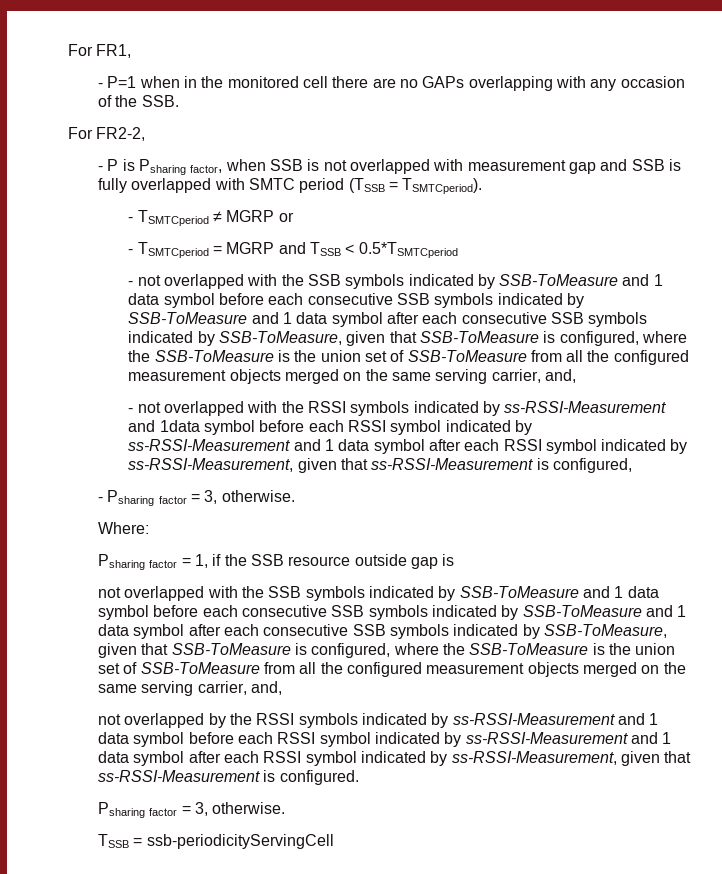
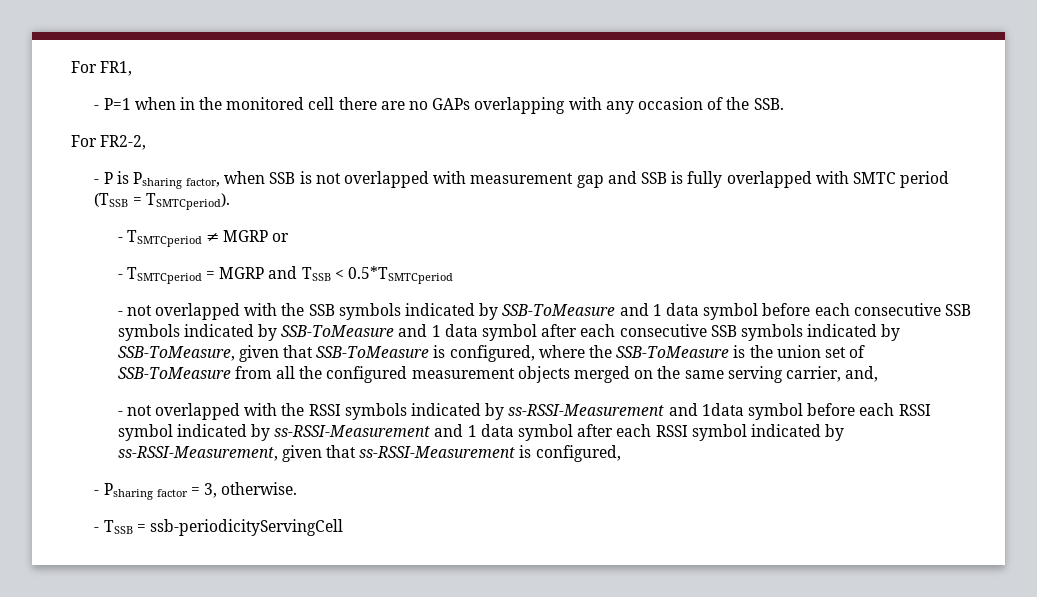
[98,522,150,534] [98,554,455,570] [98,586,659,601] [98,605,687,620] [98,624,668,639] [98,643,676,658] [98,662,686,677] [98,681,283,696] [98,713,659,728] [98,732,672,747] [98,751,692,766] [98,770,359,785] [98,802,286,818] Where: // Psharing factor = 1, if the SSB resource outside gap is // not overlapped with the SSB symbols indicated by SSB-ToMeasure and 1 data symbol before each consecutive SSB symbols indicated by SSB-ToMeasure and 1 data symbol after each consecutive SSB symbols indicated by SSB-ToMeasure, given that SSB-ToMeasure is configured, where the SSB-ToMeasure is the union set of SSB-ToMeasure from all the configured measurement objects merged on the same serving carrier, and, // not overlapped by the RSSI symbols indicated by ss-RSSI-Measurement and 1 data symbol before each RSSI symbol indicated by ss-RSSI-Measurement and 1 data symbol after each RSSI symbol indicated by ss-RSSI-Measurement, given that ss-RSSI-Measurement is configured. // Psharing factor = 3, otherwise. // -> [94,527,100,532] -

